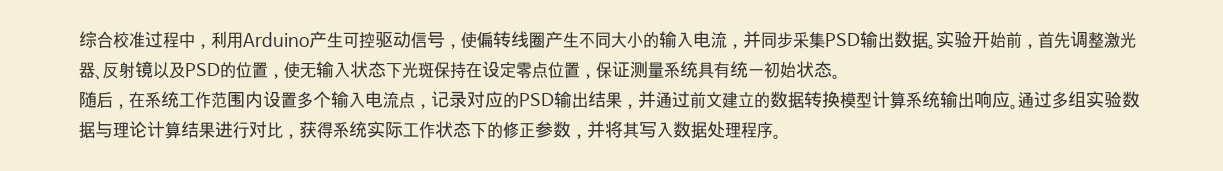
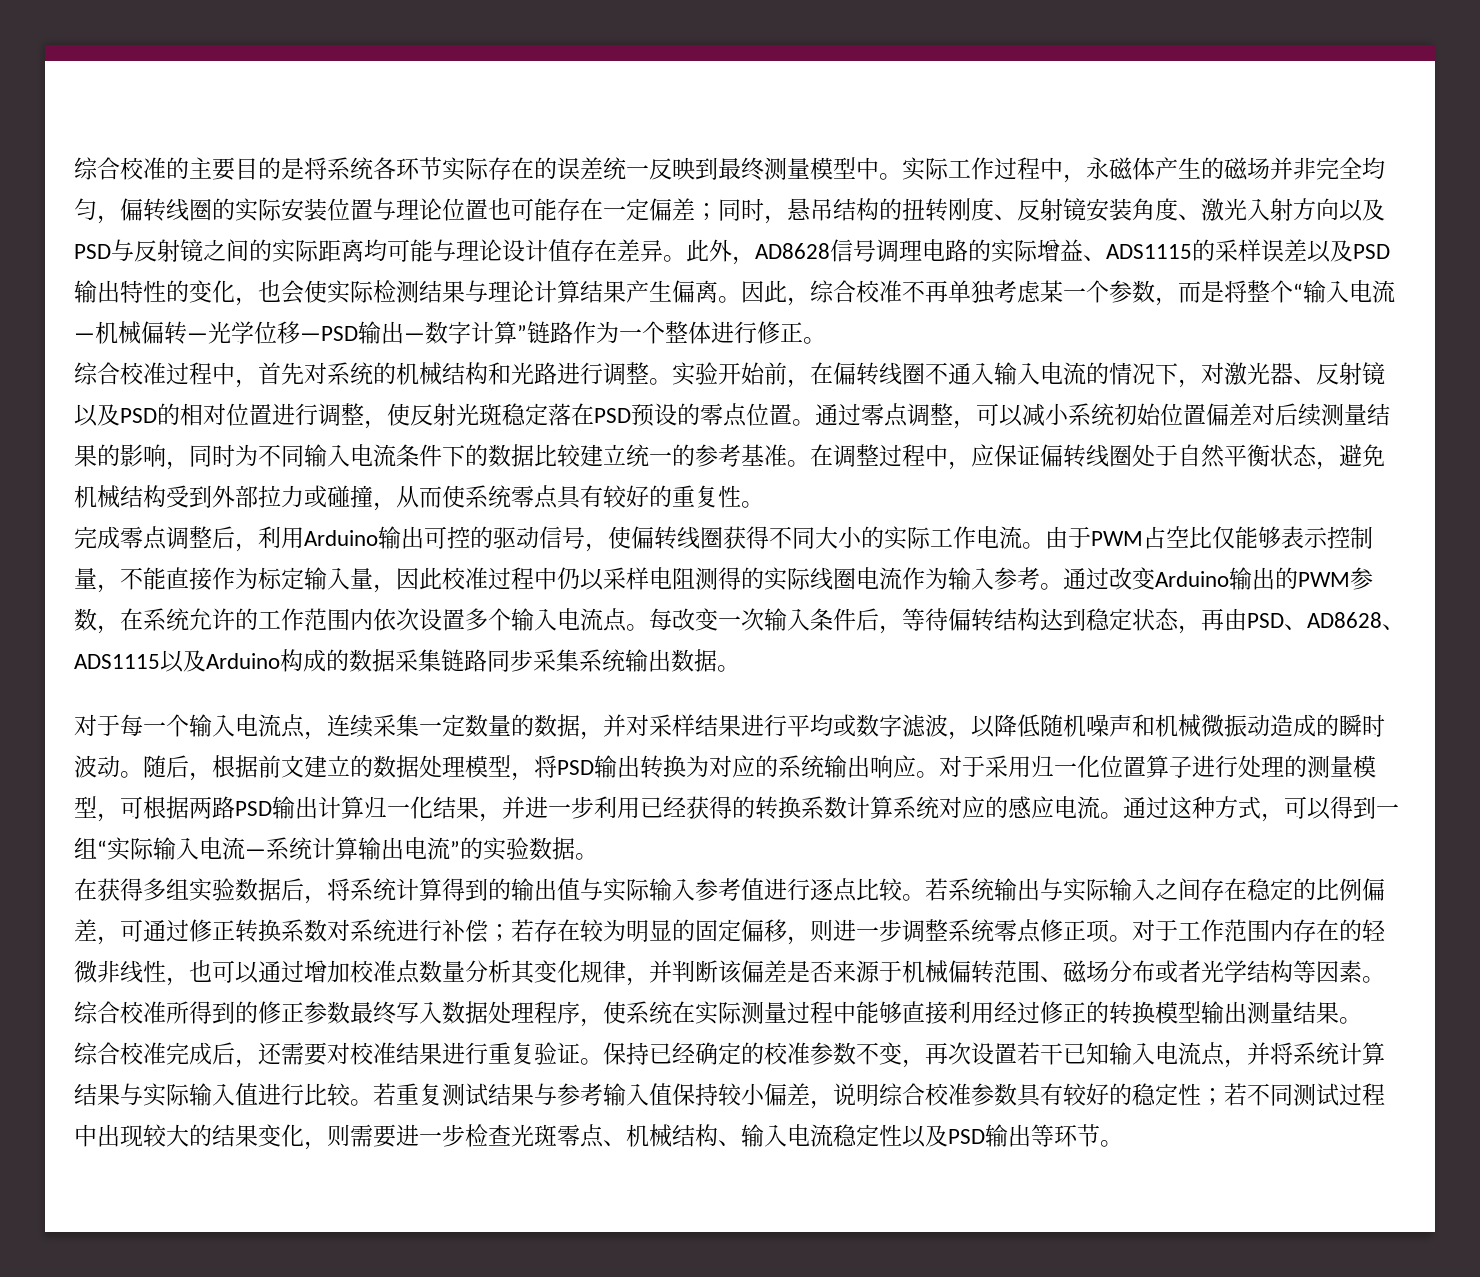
[79,31,1104,49] 综合校准过程中，利用Arduino产生可控驱动信号，使偏转线圈产生不同大小的输入电流，并同步采集PSD输出数据。实验开始前，首先调整 -> [74,157,1385,183] [74,198,1385,224] [74,239,1390,265] [74,280,1395,306] [74,321,826,345] [74,362,1224,388] 综合校准的主要目的是将系统各环节实际存在的误差统一反映到最终测量模型中。实际工作过程中，永磁体产生的磁场并非完全均匀，偏转线圈的实际安装位置与理论位置也可能存在一定偏差；同时，悬吊结构的扭转刚度、反射镜安装角度、激光入射方向以及PSD与反射镜之间的实际距离均可能与理论设计值存在差异。此外，AD8628信号调理电路的实际增益、ADS1115的采样误差以及PSD输出特性的变化，也会使实际检测结果与理论计算结果产生偏离。因此，综合校准不再单独考虑某一个参数，而是将整个“输入电流—机械偏转—光学位移—PSD输出—数字计算”链路作为一个整体进行修正。 // 综合校准过程中，首先对系统的机械结构和光路进行调整。实验开始前，在偏转线圈不通入输入电流的情况下，对
[236,61,840,79] [79,91,263,109] 位置，使无输入状态下光斑保持在设定零点位置，保证测量系统具有统一初始状态。 // 随后，在系统工作范围内 -> [180,403,1390,429] [74,444,1385,470] [74,485,764,511] [74,526,1373,552] [74,567,1373,593] [74,608,419,634] 相对位置进行调整，使反射光斑稳定落在PSD预设的零点位置。通过零点调整，可以减小系统初始位置偏差对后续测量结果的影响，同时为不同输入电流条件下的数据比较建立统一的参考基准。在调整过程中，应保证偏转线圈处于自然平衡状态，避免机械结构受到外部拉力或碰撞，从而使系统零点具有较好的重复性。 // 完成零点调整后，利用Arduino输出可控的驱动信号，使偏转线圈获得不同大小的实际工作电流。由于PWM占空比仅能够表示控制量，不能直接作为标定输入量，因此校准过程中仍以采样电阻测得的实际线圈电流作为输入参考。通过改变Arduino输出的PWM参数，在系统允许的工作范围内依次
[415,91,1140,109] [79,121,487,139] ，记录对应的PSD输出结果，并通过前文建立的数据转换模型计算系统输出响应。通过多组实验数据与理论计算结果进行对比，获得系统实际工作状态下 -> [626,608,1405,634] [74,649,740,673] [74,714,1385,740] [74,755,1376,781] [74,796,1399,822] [74,837,598,861] [74,878,1385,904] [74,919,1386,945] [74,960,1385,986] [74,1001,235,1024] 。每改变一次输入条件后，等待偏转结构达到稳定状态，再由PSD、AD8628、ADS1115以及Arduino构成的数据采集链路同步采集系统输出数据。 // 对于每一个输入电流点，连续采集一定数量的数据，并对采样结果进行平均或数字滤波，以降低随机噪声和机械微振动造成的瞬时波动。随后，根据前文建立的数据处理模型，将PSD输出转换为对应的系统输出响应。对于采用归一化位置算子进行处理的测量模型，可根据两路PSD输出计算归一化结果，并进一步利用已经获得的转换系数计算系统对应的感应电流。通过这种方式，可以得到一组“实际输入电流—系统计算输出电流”的实验数据。 // 在获得多组实验数据后，将系统计算得到的输出值与实际输入参考值进行逐点比较。若系统输出与实际输入之间存在稳定的比例偏差，可通过修正转换系数对系统进行补偿；若存在较为明显的固定偏移，则进一步调整系统零点修正项。对于工作范围内存在的轻微非线性，也可以通过增加校准点数量分析其变化规律，并判断该偏差是否来源于机械偏转范围、磁场分布或者光学结构等因素。综合校准所得到
[571,121,639,139] ，并将其 -> [350,1001,396,1025] 最终
(773, 130) none -> [580,1001,1362,1027] [74,1042,1385,1068] [74,1083,1385,1109] [74,1124,1100,1150] ，使系统在实际测量过程中能够直接利用经过修正的转换模型输出测量结果。 // 综合校准完成后，还需要对校准结果进行重复验证。保持已经确定的校准参数不变，再次设置若干已知输入电流点，并将系统计算结果与实际输入值进行比较。若重复测试结果与参考输入值保持较小偏差，说明综合校准参数具有较好的稳定性；若不同测试过程中出现较大的结果变化，则需要进一步检查光斑零点、机械结构、输入电流稳定性以及PSD输出等环节

